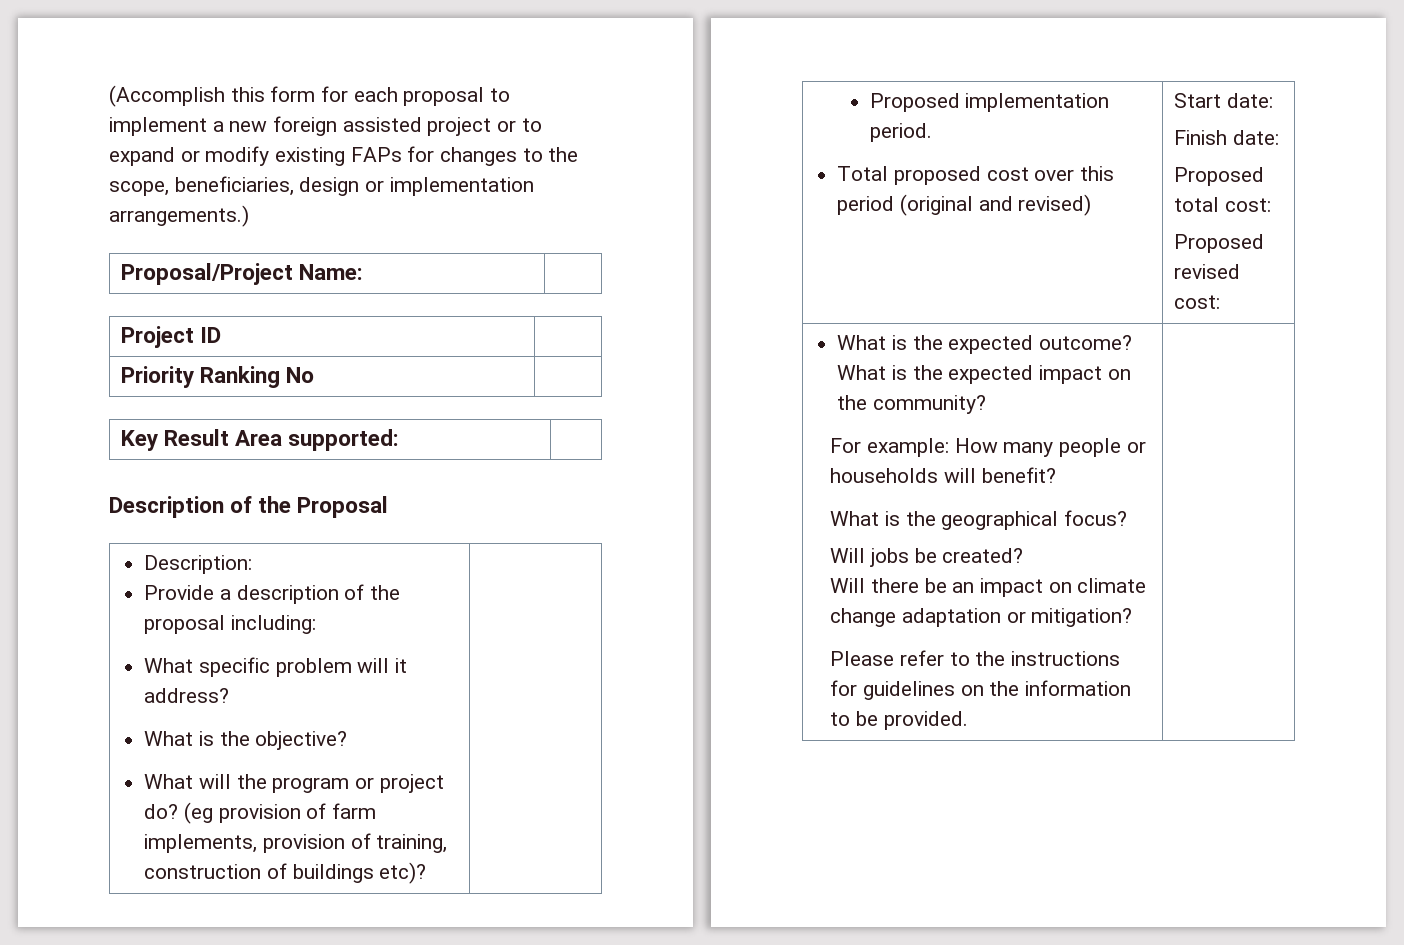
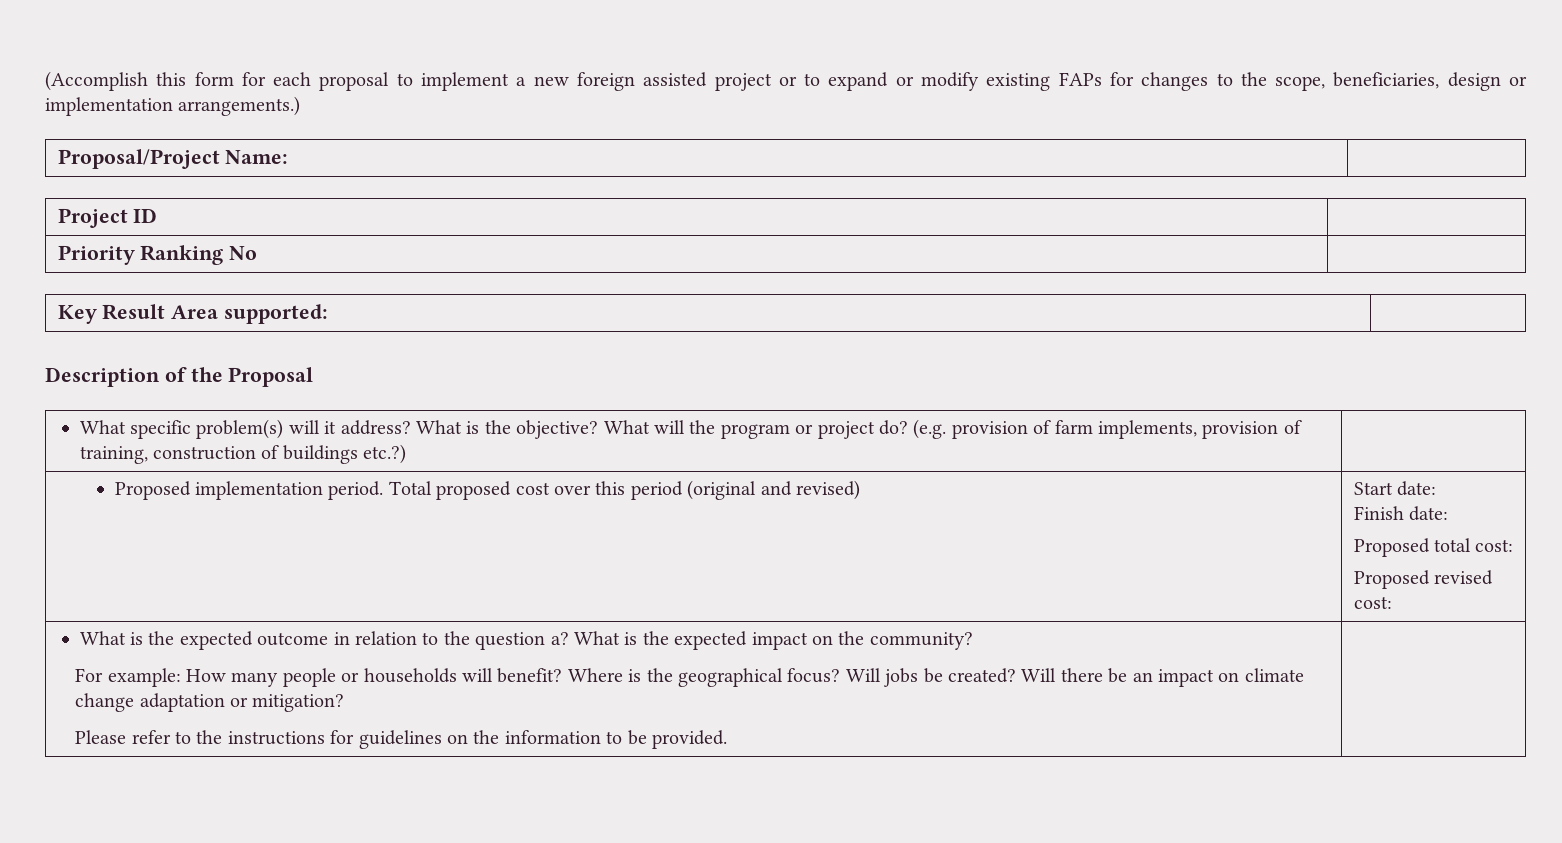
[144,555,253,574] [144,584,400,604] [144,615,316,634] Description: // Provide a description of the proposal including: // -> (314, 377) none
[275,658,352,677] problem -> [196,419,284,439] problem(s)
(230, 695) // -> (411, 427) none
(348, 740) // -> (599, 429) none
[183,802,213,824] (eg -> [913,419,947,439] (e.g.
[379,862,427,884] etc)? -> [363,444,407,464] etc.?)
(932, 132) // -> (384, 490) none
[1038,335,1132,350] outcome? -> [257,631,569,650] outcome in relation to the question a?
[830,511,880,526] // What -> [567,668,623,682] Where
(1128, 518) // -> (841, 675) none
(1024, 555) // -> (1016, 675) none

